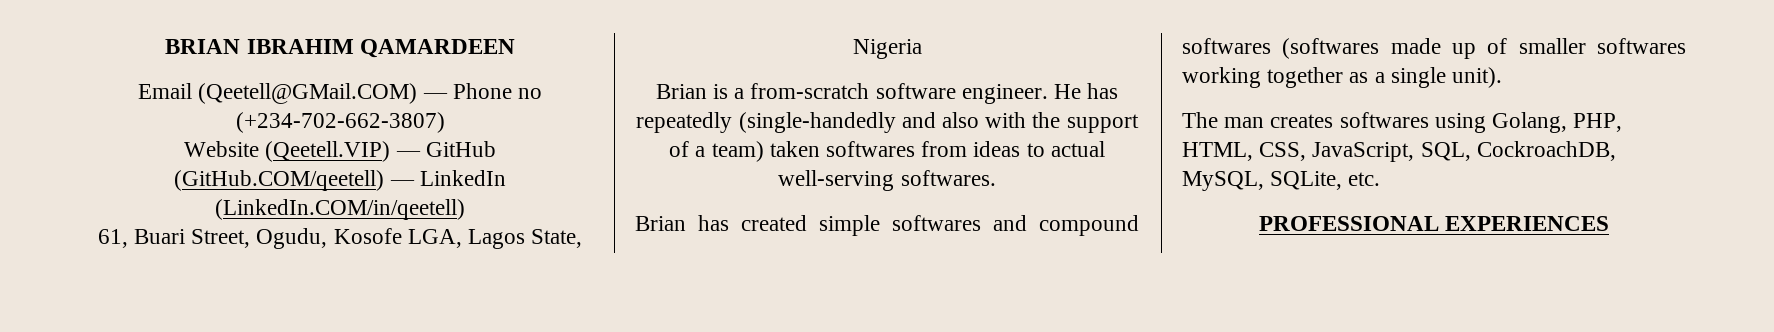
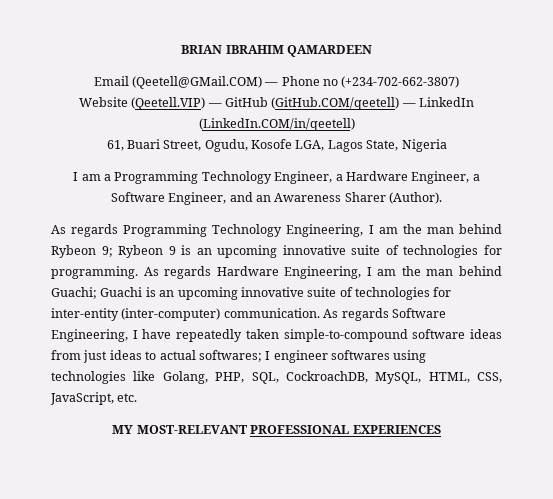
[655,83,1119,104] [636,112,1139,133] [669,141,1105,162] [778,170,996,191] [635,215,1139,236] [1182,38,1686,59] [1182,67,1503,88] [1182,112,1623,133] [1182,141,1616,162] [1182,171,1343,191] Brian is a from-scratch software engineer. He has repeatedly (single-handedly and also with the support of a team) taken softwares from ideas to actual well-serving softwares. // Brian has created simple softwares and compound softwares (softwares made up of smaller softwares working together as a single unit). // The man creates softwares using Golang, PHP, HTML, CSS, JavaScript, SQL, CockroachDB, MySQL, SQLite, -> [73,171,480,184] [110,192,443,205] [51,224,502,237] [51,245,502,258] [51,266,502,279] [51,287,452,300] [51,308,446,321] [51,329,502,342] [51,350,427,363] [51,371,502,384] [50,392,114,405] I am a Programming Technology Engineer, a Hardware Engineer, a Software Engineer, and an Awareness Sharer (Author). // As regards Programming Technology Engineering, I am the man behind Rybeon 9; Rybeon 9 is an upcoming innovative suite of technologies for programming. As regards Hardware Engineering, I am the man behind Guachi; Guachi is an upcoming innovative suite of technologies for inter-entity (inter-computer) communication. As regards Software Engineering, I have repeatedly taken simple-to-compound software ideas from just ideas to actual softwares; I engineer softwares using technologies like Golang, PHP, SQL, CockroachDB, MySQL, HTML, CSS, JavaScript,
(1381, 179) none -> [112,425,248,434] MY MOST-RELEVANT

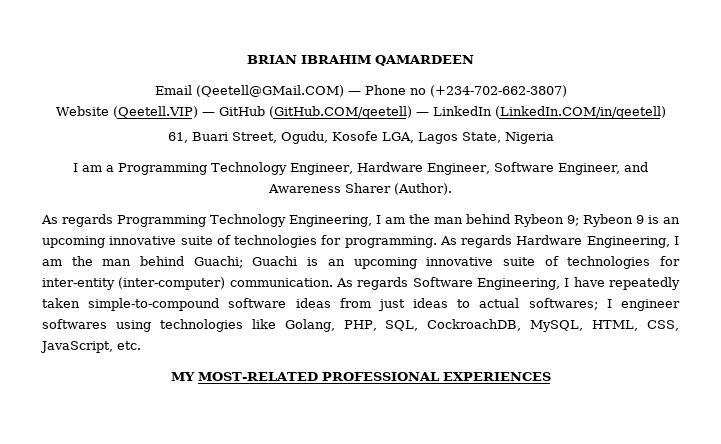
[335,174,343,181] a -> (353, 169) none
[472,174,480,181] a -> (490, 169) none
[256,195,271,202] an -> (649, 167) none
[136,425,248,434] MOST-RELEVANT -> [197,372,318,381] MOST-RELATED

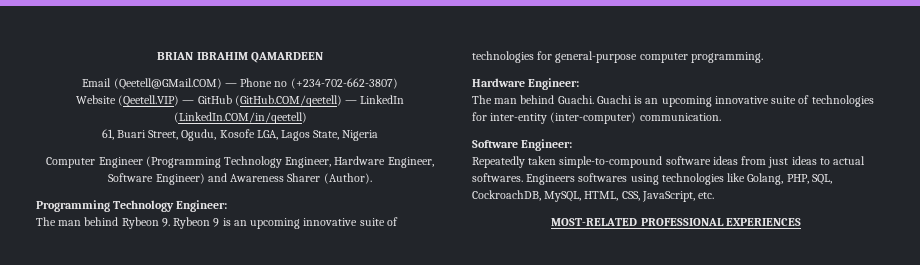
[72,163,207,175] I am a Programming -> [46,156,221,168] Computer Engineer (Programming
[557,163,621,175] Engineer, -> [155,173,205,185] Engineer)
[41,214,430,227] As regards Programming Technology Engineering, I am the -> [36,200,228,212] [36,217,56,226] Programming Technology Engineer: // The
[567,215,579,226] 9; -> [161,218,170,227] 9.
(342, 240) none -> [555,51,688,63] general-purpose computer
[439,235,679,248] [42,256,243,268] As regards Hardware Engineering, I am the man behind Guachi; -> [472,78,580,90] [472,95,594,104] // Hardware Engineer: // The man behind Guachi.
[335,277,680,290] As regards Software Engineering, I have repeatedly -> [472,139,573,151] [472,156,525,168] // Software Engineer: // Repeatedly
[528,298,680,311] softwares; I engineer -> [472,173,576,185] softwares. Engineers
[170,372,195,381] MY -> (715, 195) none

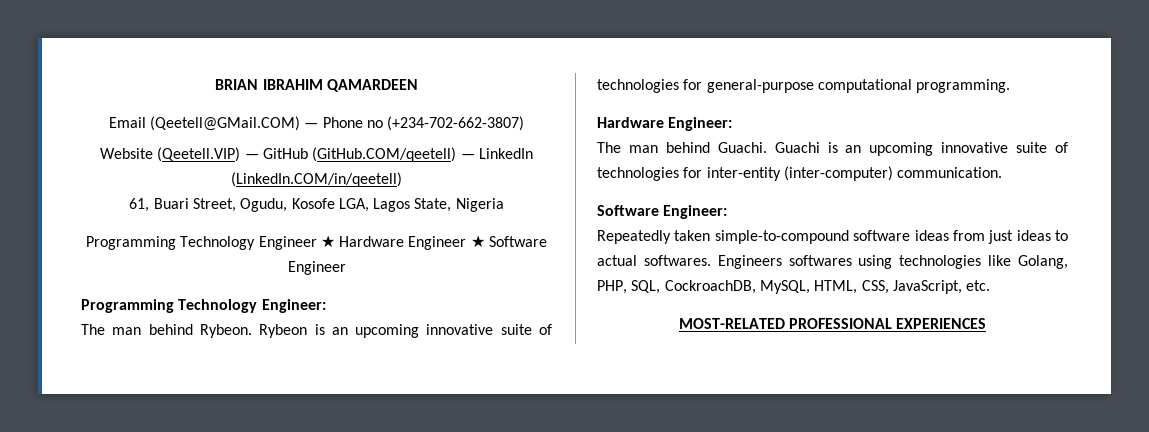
[46,156,434,168] [108,173,372,185] Computer Engineer (Programming Technology Engineer, Hardware Engineer, Software Engineer) and Awareness Sharer (Author). -> [85,235,548,250] [287,261,346,275] Programming Technology Engineer ★ Hardware Engineer ★ Software Engineer
[121,217,220,229] Rybeon 9. Rybeon 9 -> [199,324,308,338] Rybeon. Rybeon
[639,53,688,63] computer -> [817,79,912,93] computational

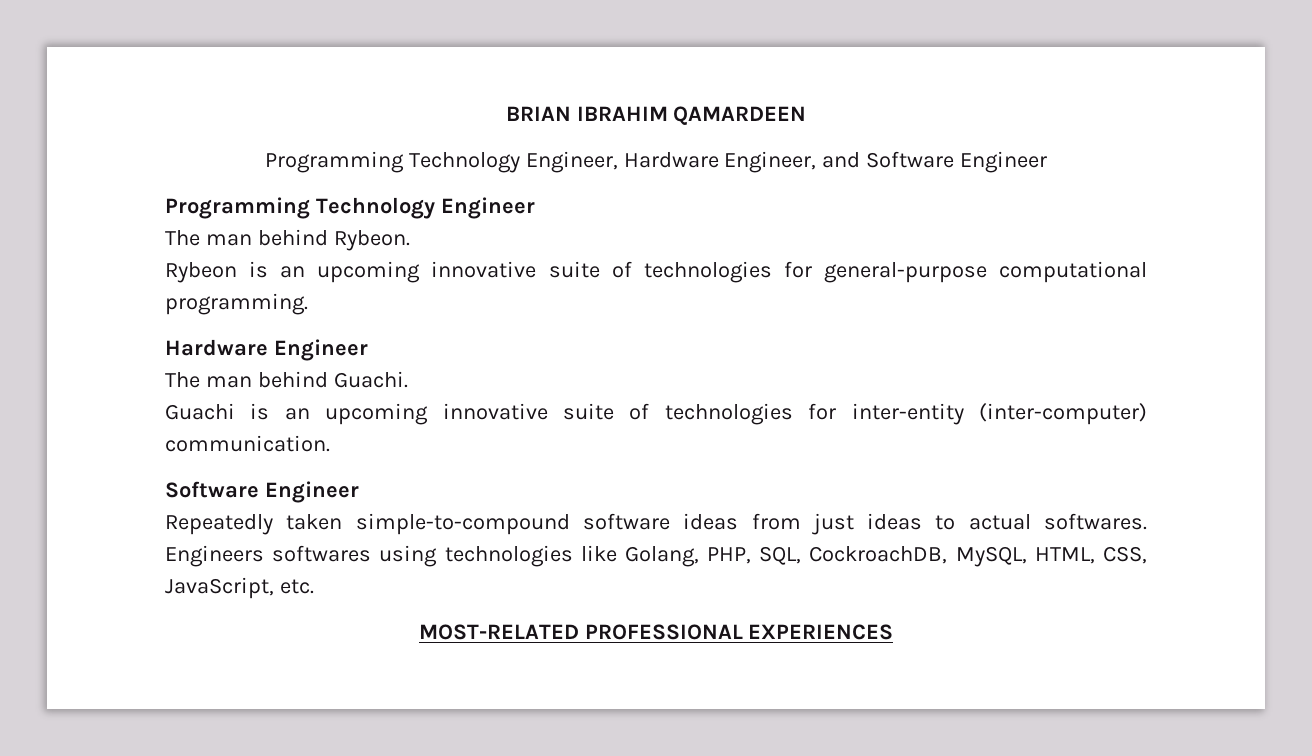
[108,116,525,131] [100,147,533,162] [231,172,402,187] [129,198,504,212] [85,235,485,250] Email (Qeetell@GMail.COM) — Phone no (+234-702-662-3807) // Website (Qeetell.VIP) — GitHub (GitHub.COM/qeetell) — LinkedIn (LinkedIn.COM/in/qeetell) // 61, Buari Street, Ogudu, Kosofe LGA, Lagos State, Nigeria // Programming Technology Engineer ★ Hardware Engineer ★ -> [264,151,861,173] Programming Technology Engineer, Hardware Engineer, and
[261,299,326,313] Engineer: -> [440,197,535,219] Engineer
(252, 331) none -> (410, 240) //
[668,117,733,131] Engineer: -> [273,339,368,361] Engineer
(767, 147) none -> (408, 379) //
[663,205,728,219] Engineer: -> [264,481,359,503] Engineer

